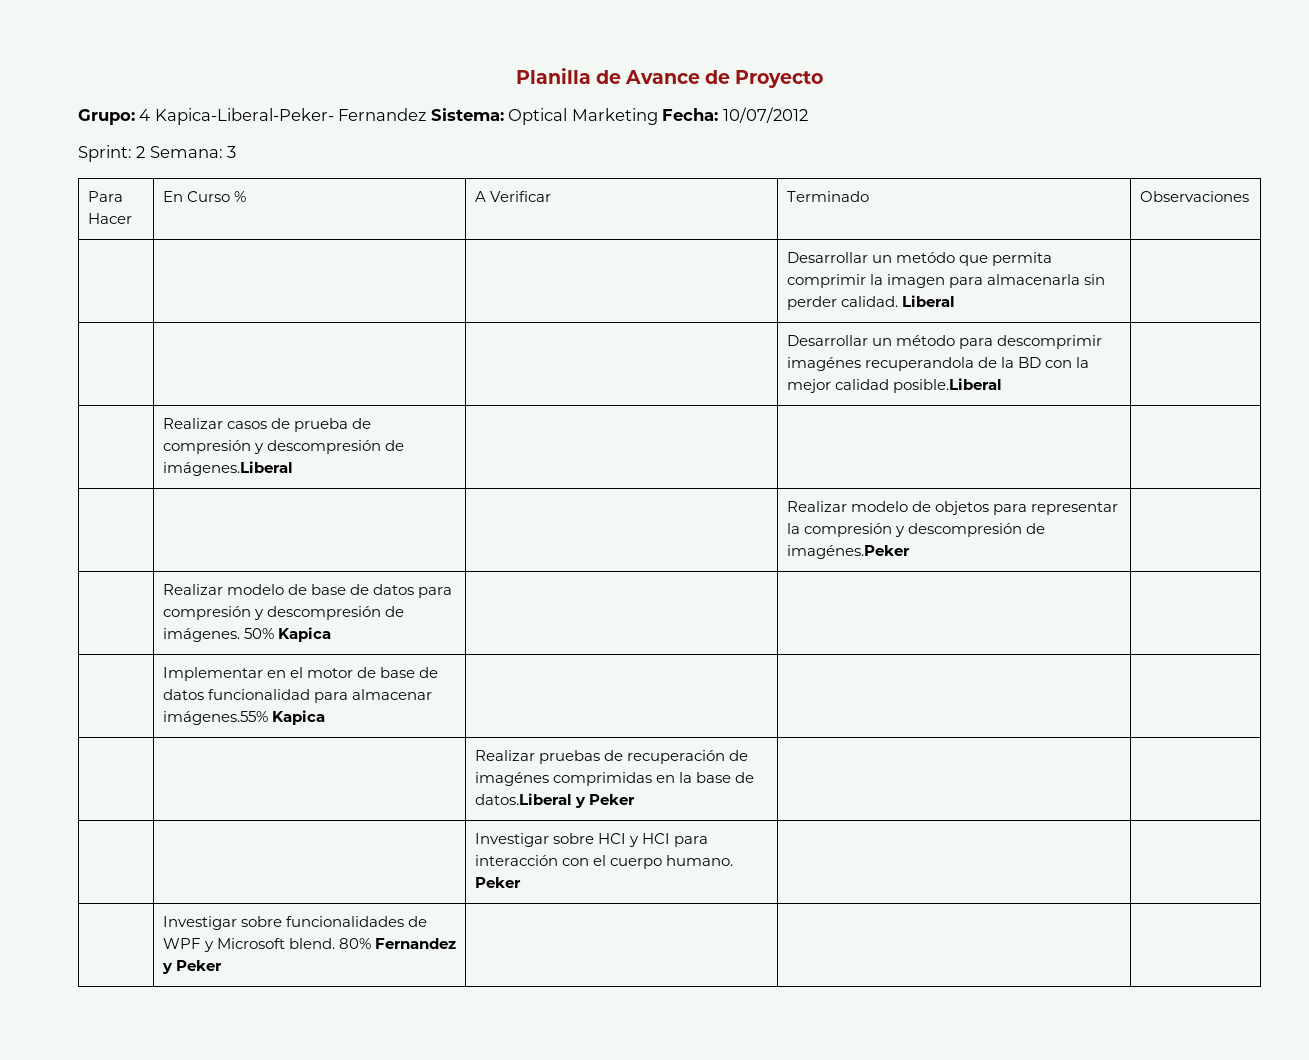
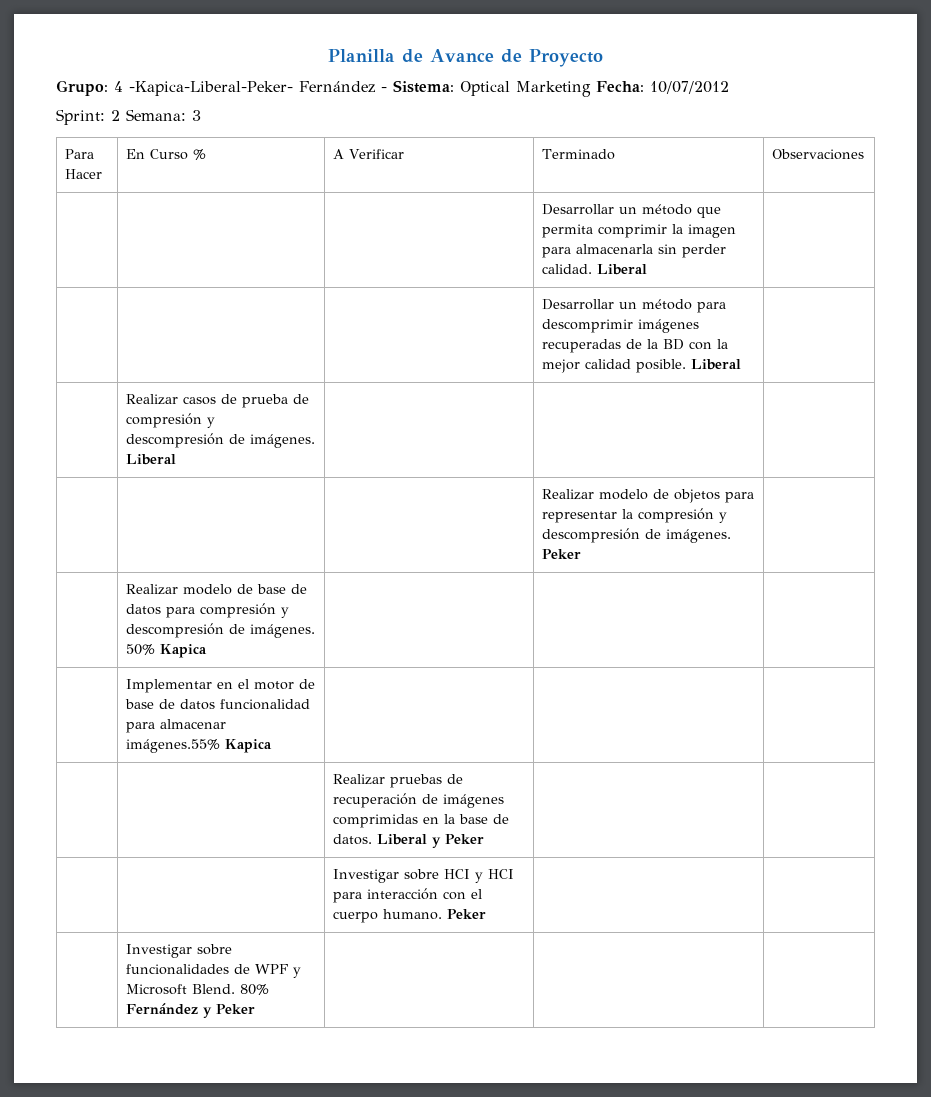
[154,108,427,125] Kapica-Liberal-Peker- Fernandez -> [129,81,387,96] -Kapica-Liberal-Peker- Fernández -
[895,252,955,263] metódo -> [641,204,692,215] método
[786,357,974,371] imagénes recuperandola -> [637,319,699,333] [541,339,621,353] imágenes recuperadas
[892,378,1002,393] posible.Liberal -> [635,359,741,373] posible. Liberal
[162,461,293,476] imágenes.Liberal -> [249,434,315,448] [125,454,176,465] imágenes. Liberal
[786,545,910,559] imagénes.Peker -> [665,529,731,543] [541,549,581,559] imágenes. Peker
[474,772,549,786] imagénes -> [442,794,504,808] imágenes
[474,793,572,805] datos.Liberal -> [332,834,427,845] datos. Liberal
[288,938,457,949] blend. 80% Fernandez -> [191,984,269,995] [125,1003,198,1015] Blend. 80% Fernández

